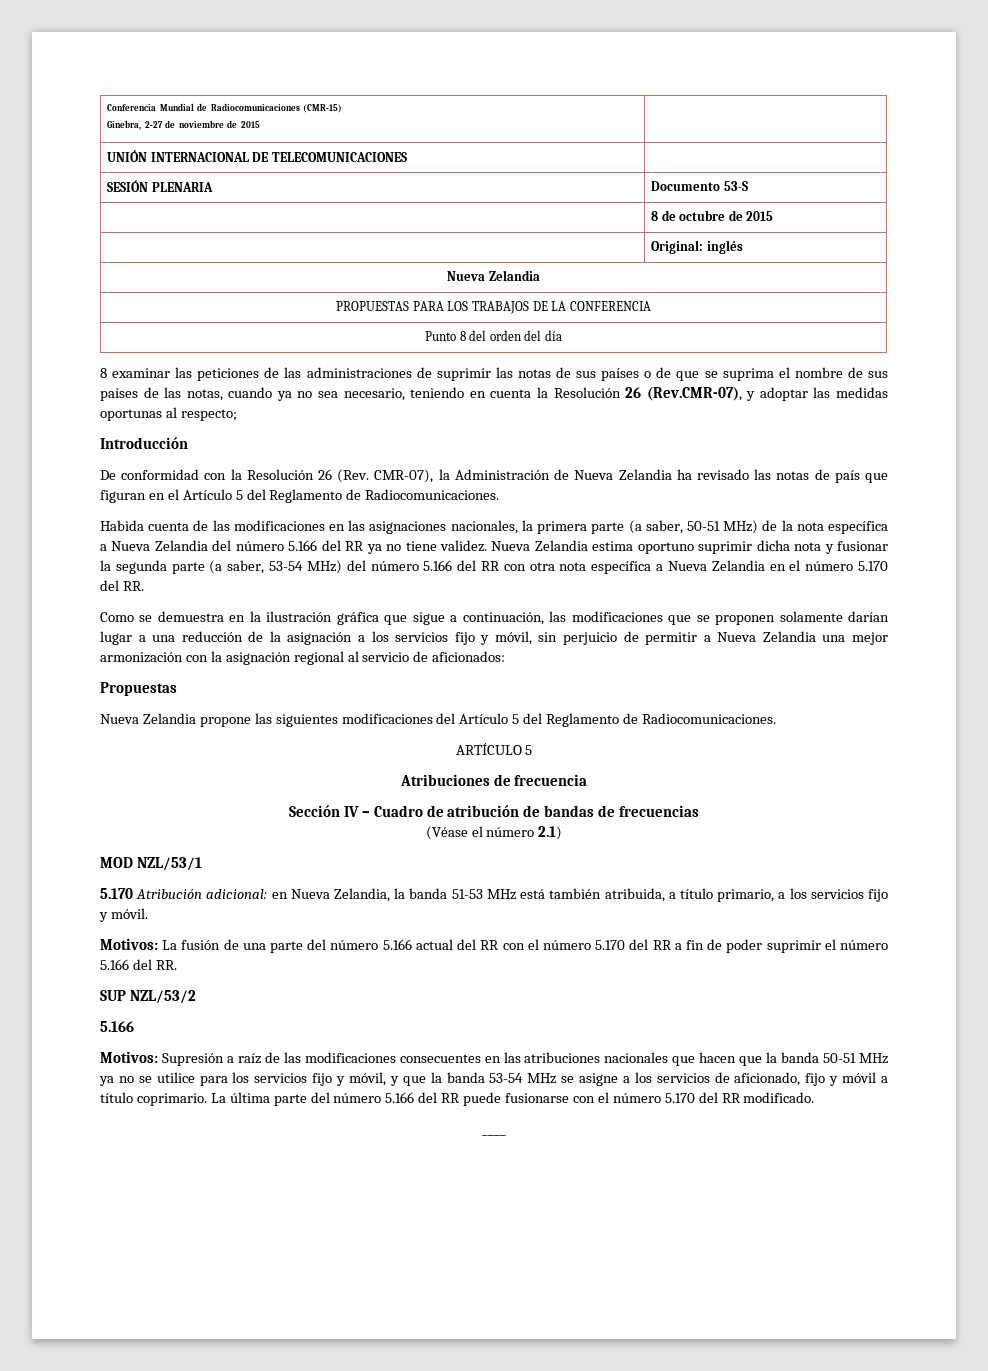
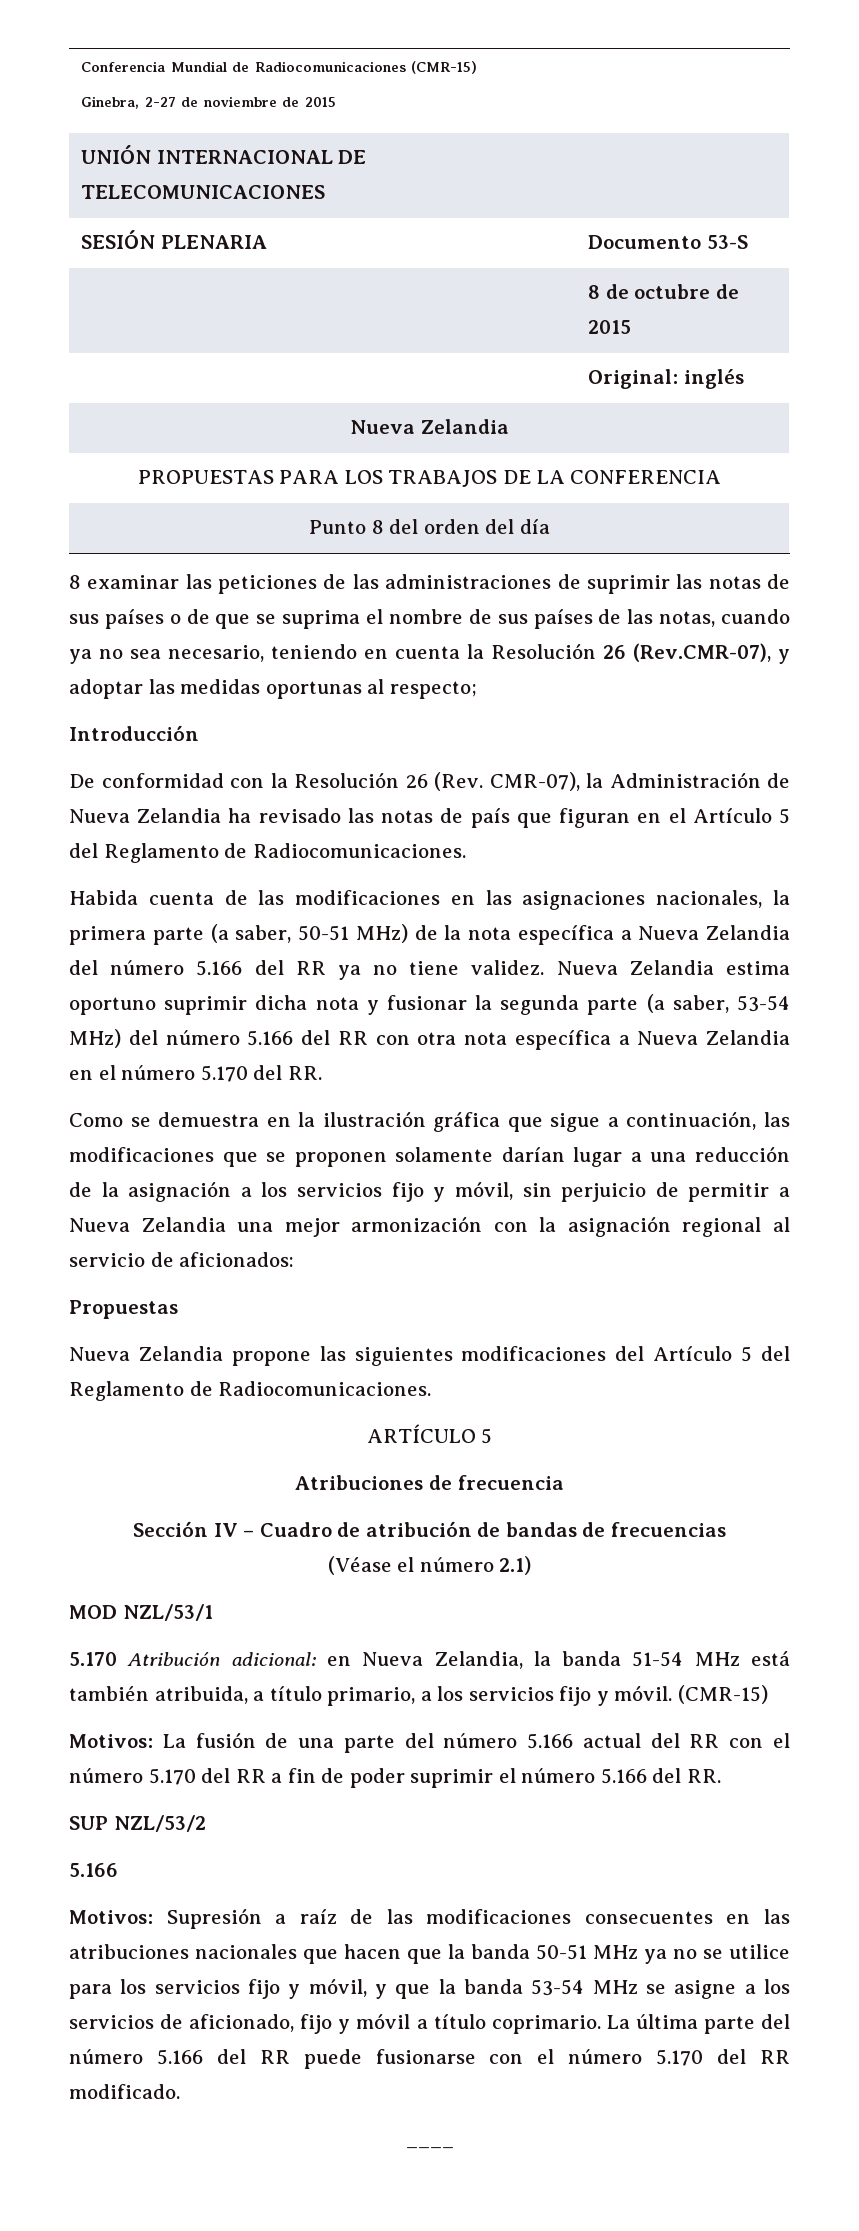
[451,889,483,899] 51-53 -> [632,1651,684,1667] 51-54
(148, 913) none -> [677,1685,768,1704] (CMR-15)

